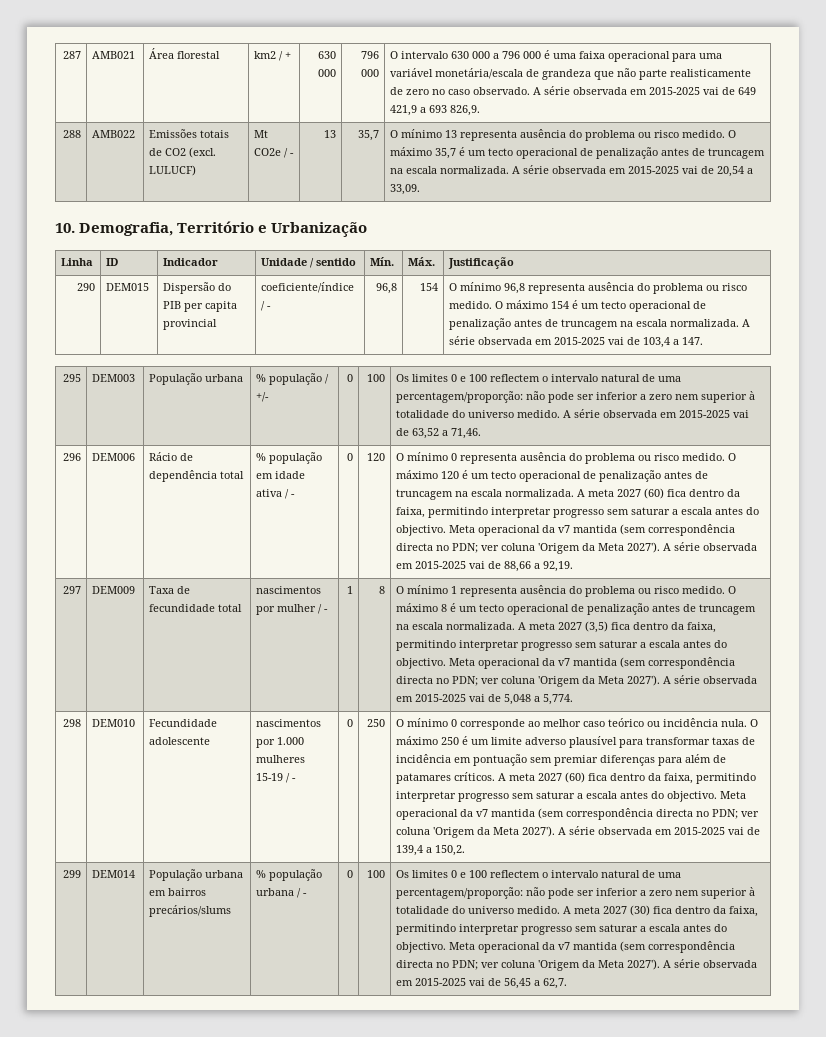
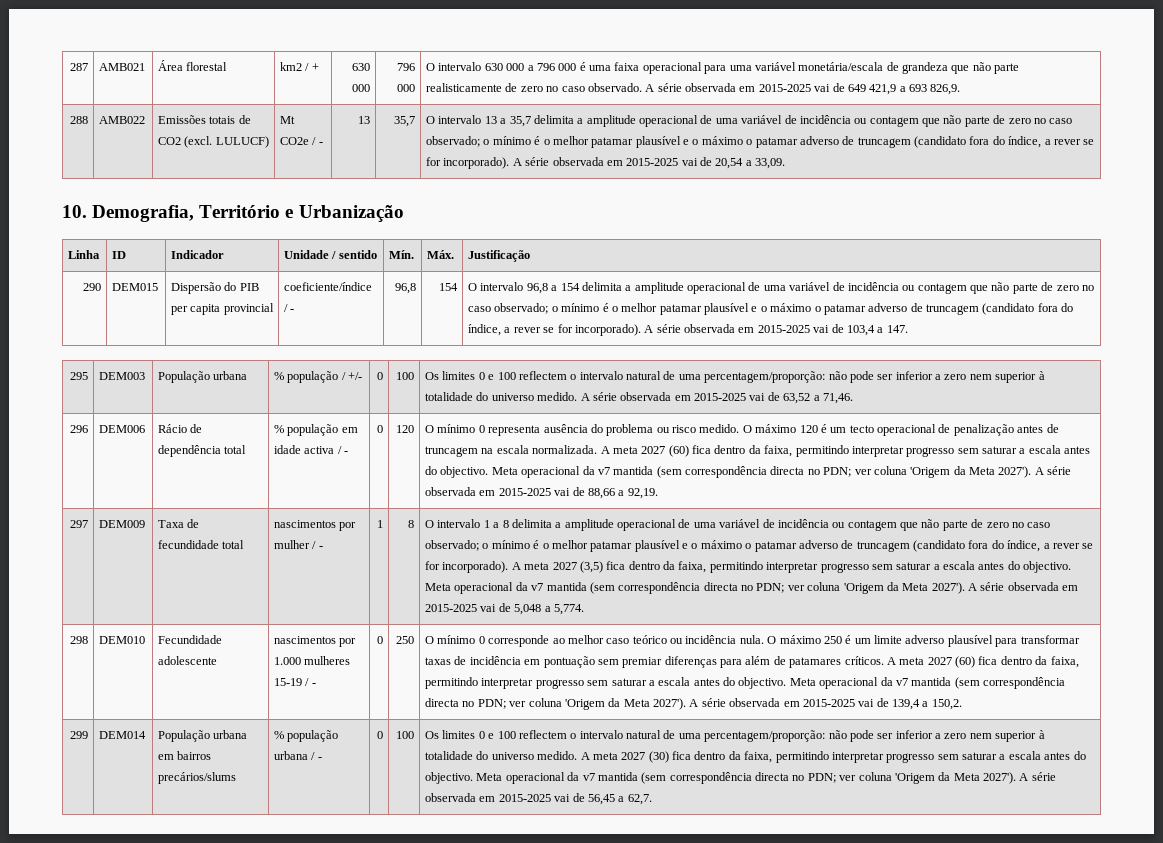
[401,129,737,141] [390,147,766,159] [390,166,510,174] mínimo 13 representa ausência do problema ou risco medido. O máximo 35,7 é um tecto operacional de penalização antes de truncagem na escala normalizada. -> [438,115,1073,127] [426,136,1095,148] [426,157,510,169] intervalo 13 a 35,7 delimita a amplitude operacional de uma variável de incidência ou contagem que não parte de zero no caso observado; o mínimo é o melhor patamar plausível e o máximo o patamar adverso de truncagem (candidato fora do índice, a rever se for incorporado).
[460,282,748,294] [449,300,707,312] [449,318,740,330] mínimo 96,8 representa ausência do problema ou risco medido. O máximo 154 é um tecto operacional de penalização antes de truncagem na escala normalizada. -> [480,282,1094,294] [468,303,1074,315] [468,324,641,336] intervalo 96,8 a 154 delimita a amplitude operacional de uma variável de incidência ou contagem que não parte de zero no caso observado; o mínimo é o melhor patamar plausível e o máximo o patamar adverso de truncagem (candidato fora do índice, a rever se for incorporado).
[256,489,283,497] ativa -> [304,446,335,454] activa
[407,585,737,597] [396,603,757,615] [396,622,516,630] mínimo 1 representa ausência do problema ou risco medido. O máximo 8 é um tecto operacional de penalização antes de truncagem na escala normalizada. -> [437,519,1051,531] [425,540,1094,552] [425,561,509,573] intervalo 1 a 8 delimita a amplitude operacional de uma variável de incidência ou contagem que não parte de zero no caso observado; o mínimo é o melhor patamar plausível e o máximo o patamar adverso de truncagem (candidato fora do índice, a rever se for incorporado).

